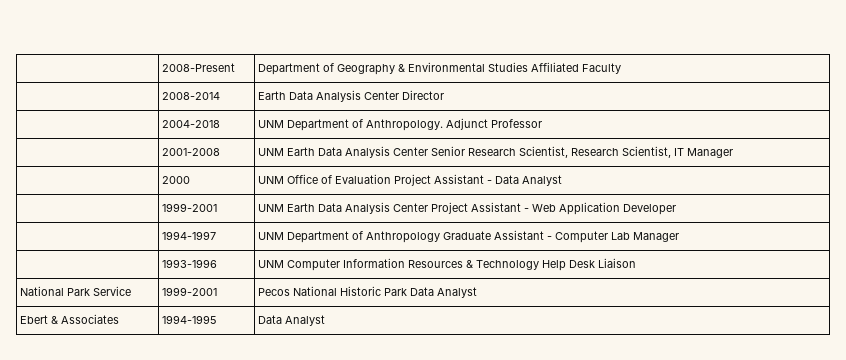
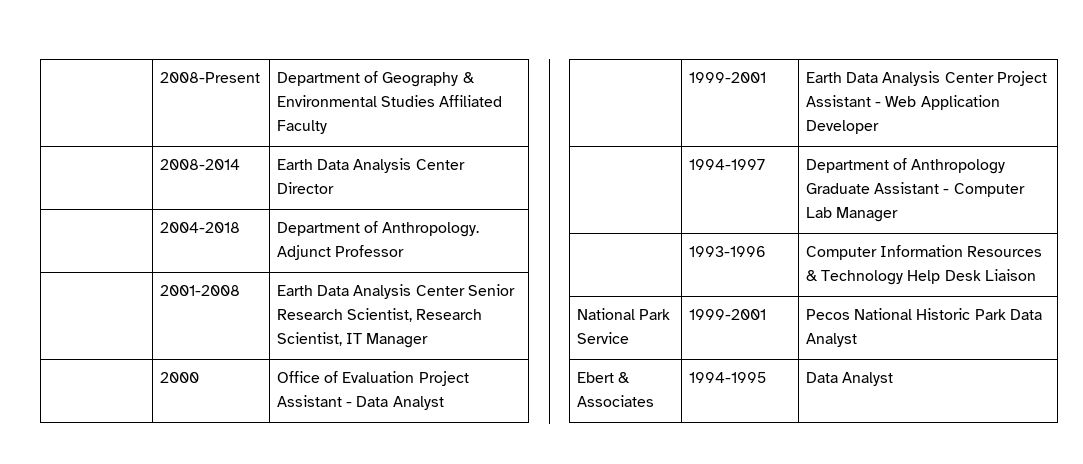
[258,120,285,128] UNM -> (241, 227) none
[258,148,285,156] UNM -> (241, 290) none
[258,176,285,184] UNM -> (200, 377) none
[258,204,285,212] UNM -> (767, 77) none
[258,232,285,240] UNM -> (766, 164) none
[258,260,285,268] UNM -> (767, 251) none

